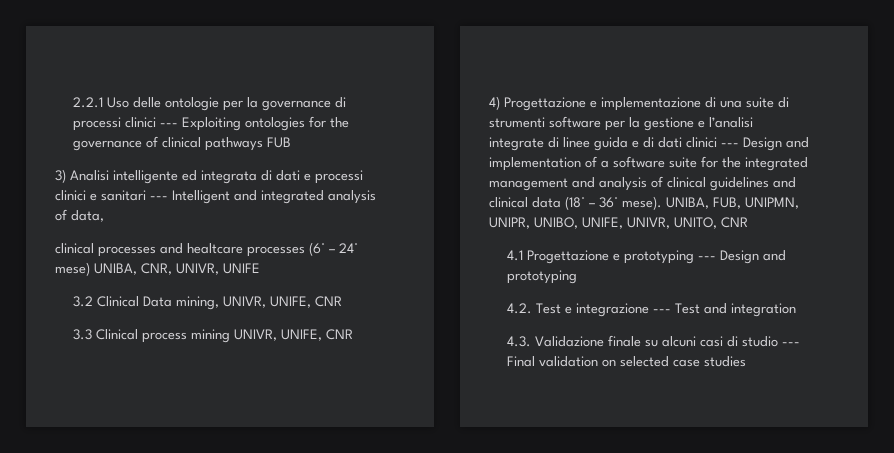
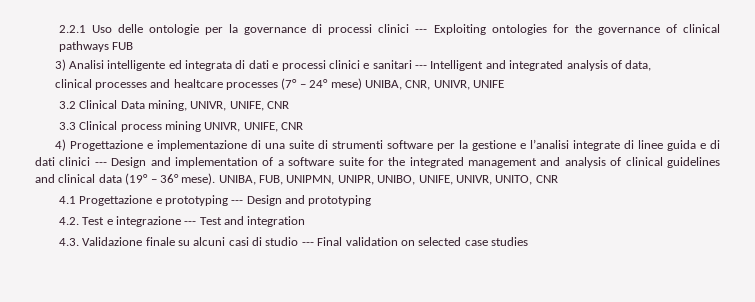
[309,242,325,256] (6° -> [281,78,298,90] (7°
[565,196,585,210] (18° -> [125,173,149,185] (19°

